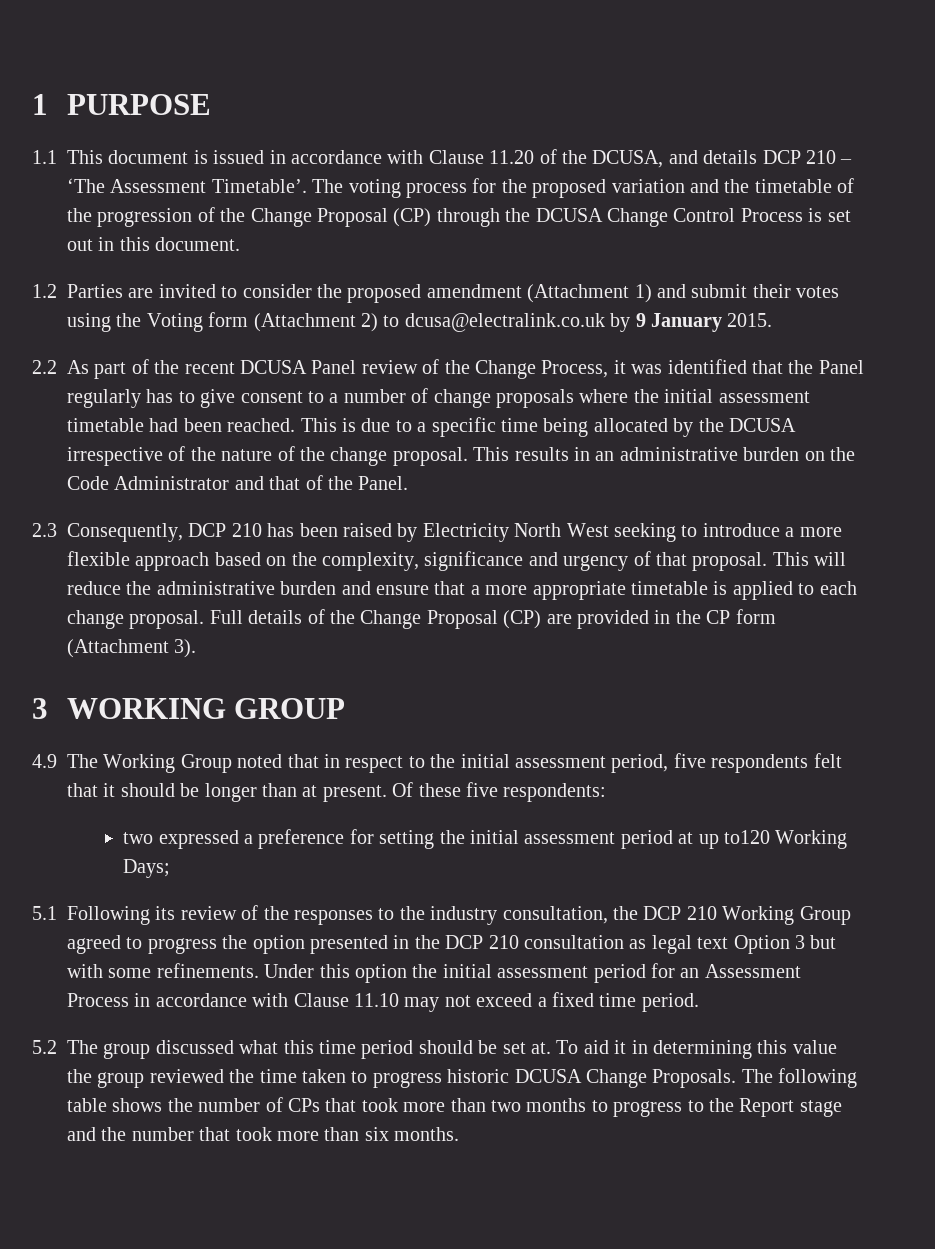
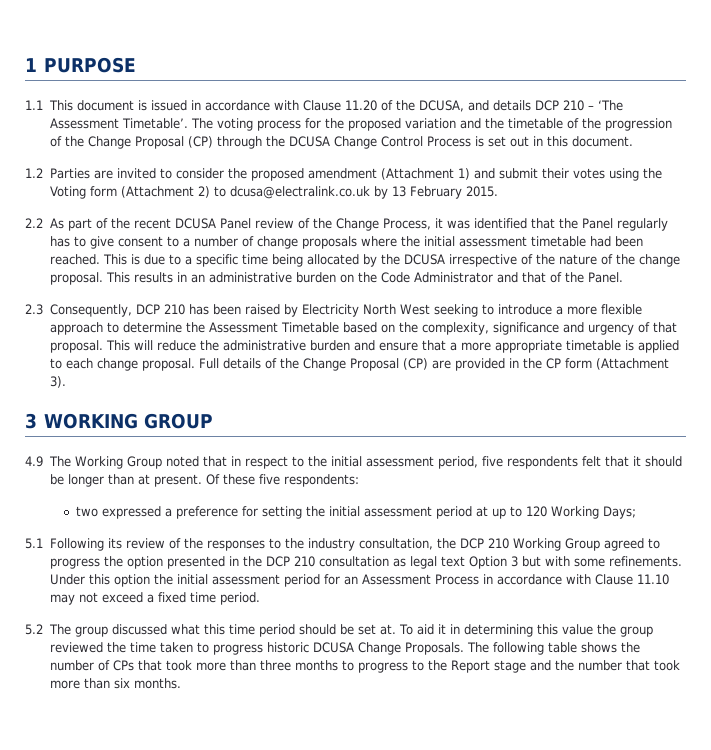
[635,313,722,332] 9 January -> [392,186,463,199] 13 February
(210, 561) none -> [106,322,339,333] to determine the Assessment Timetable
[723,830,770,844] to120 -> [509,506,547,517] to 120
[490,1100,521,1112] two -> [259,660,291,671] three

